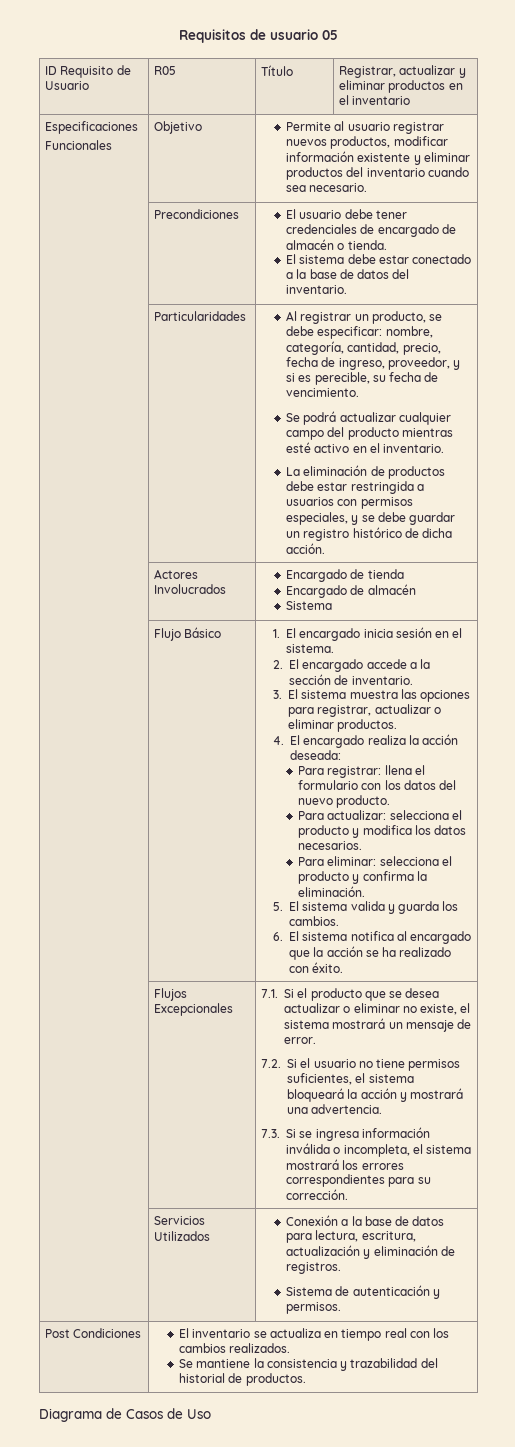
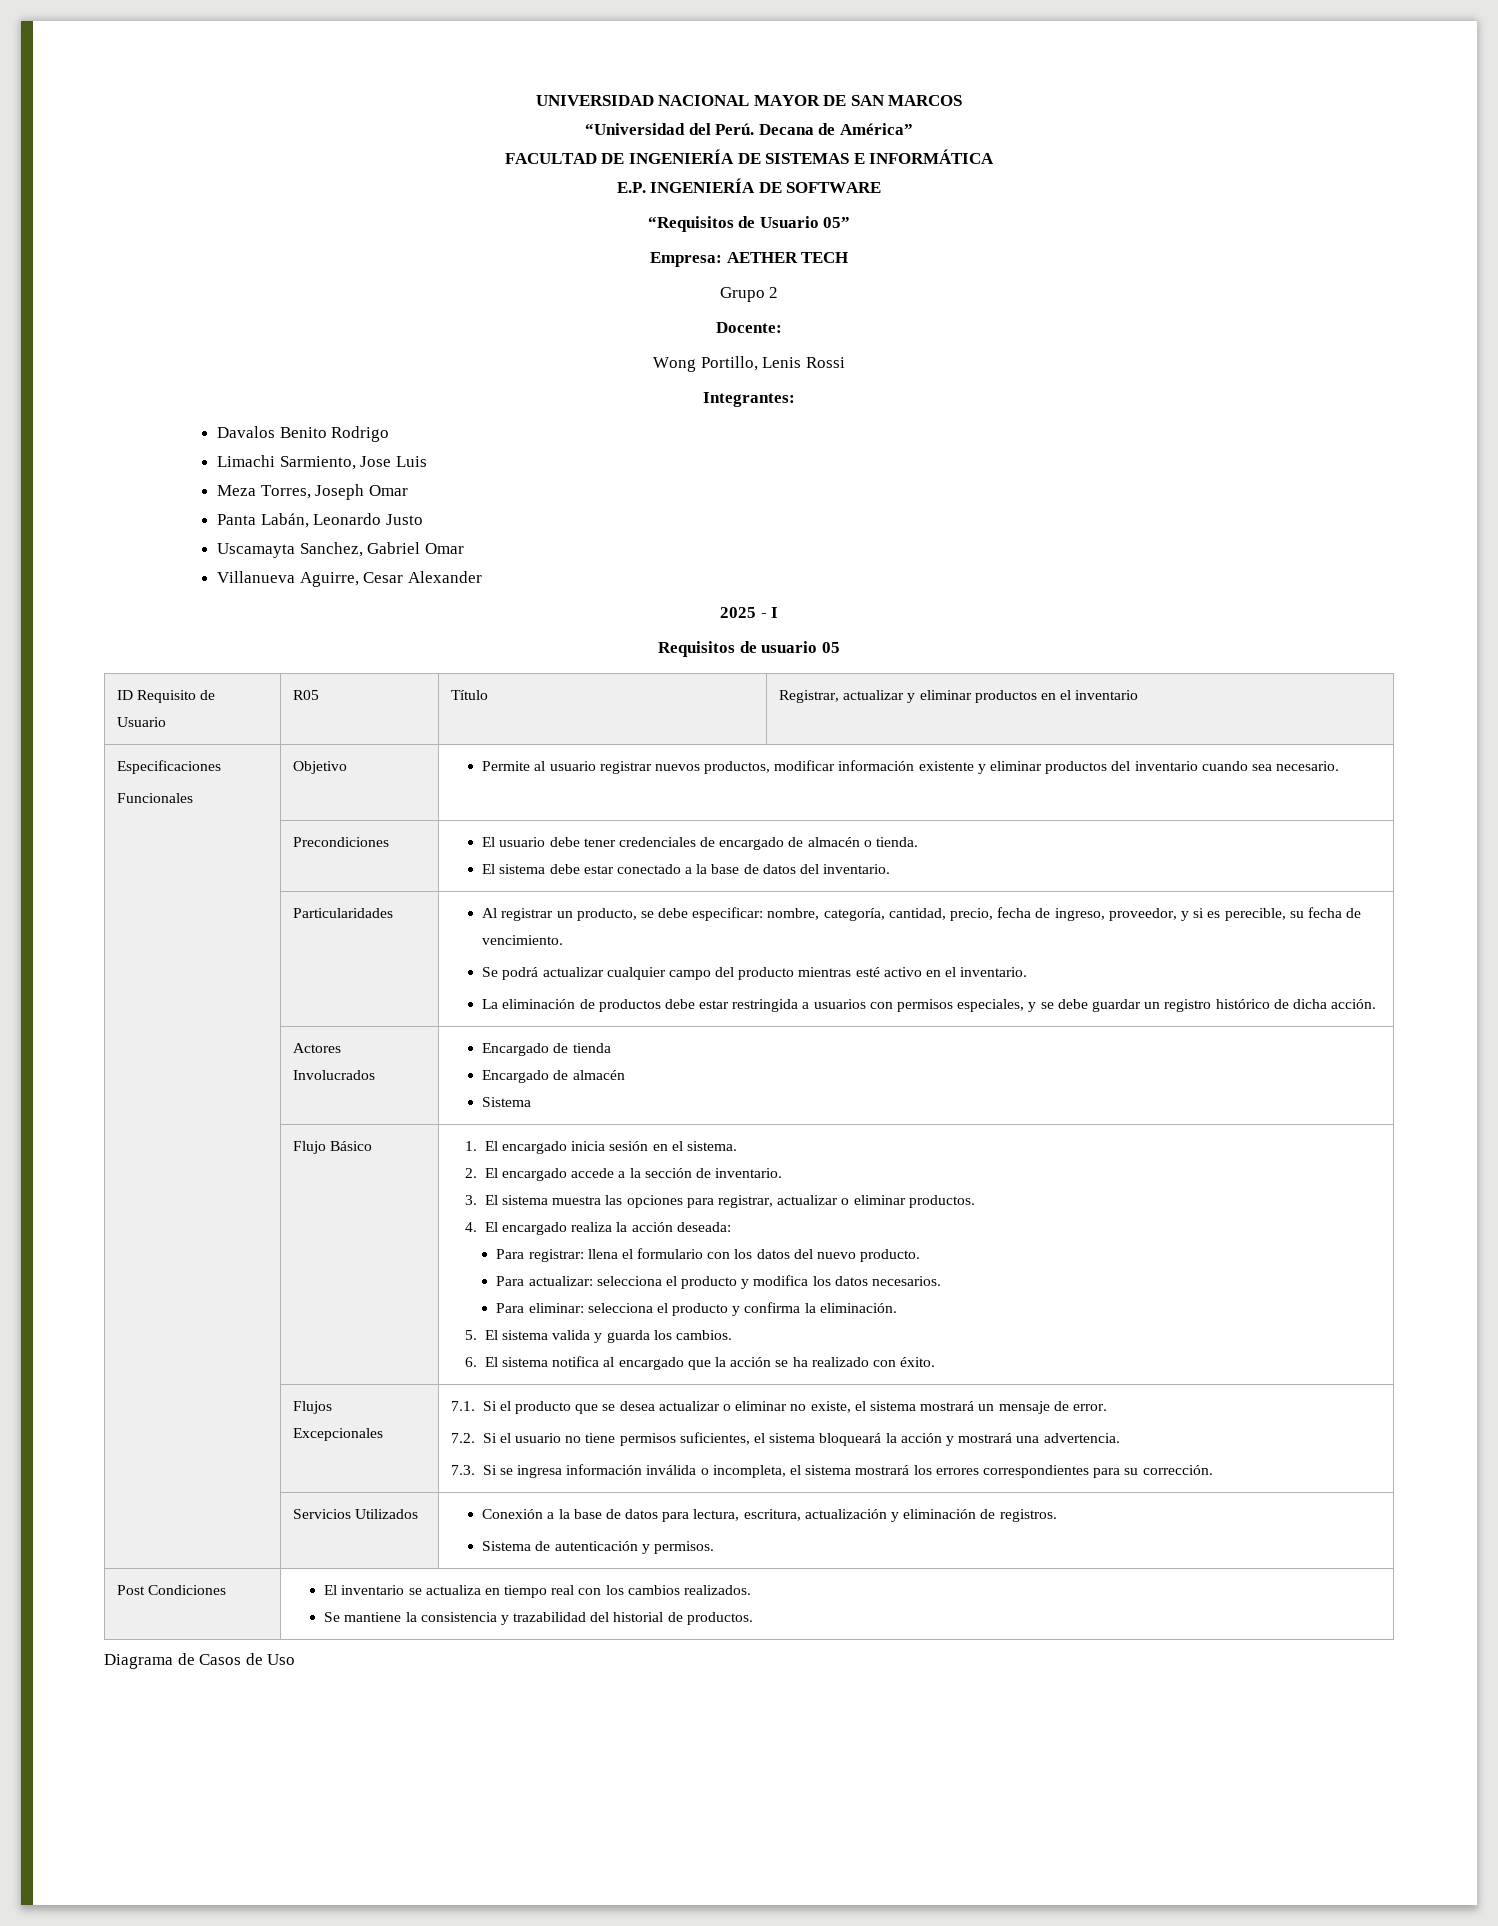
(179, 36) none -> [535,95,963,106] [585,123,913,135] [504,149,995,164] [616,178,882,193] [647,216,851,232] [649,252,849,267] [719,287,779,302] [716,322,782,333] [653,356,845,372] [703,392,795,407] [217,426,390,442] [217,455,427,470] [217,484,408,500] [217,513,423,528] [217,542,464,558] [217,571,482,587] [719,607,779,618] UNIVERSIDAD NACIONAL MAYOR DE SAN MARCOS // “Universidad del Perú. Decana de América” // FACULTAD DE INGENIERÍA DE SISTEMAS E INFORMÁTICA // E.P. INGENIERÍA DE SOFTWARE // “Requisitos de Usuario 05” // Empresa: AETHER TECH // Grupo 2 // Docente: // Wong Portillo, Lenis Rossi // Integrantes: // Davalos Benito Rodrigo // Limachi Sarmiento, Jose Luis // Meza Torres, Joseph Omar // Panta Labán, Leonardo Justo // Uscamayta Sanchez, Gabriel Omar // Villanueva Aguirre, Cesar Alexander // 2025 - I //

